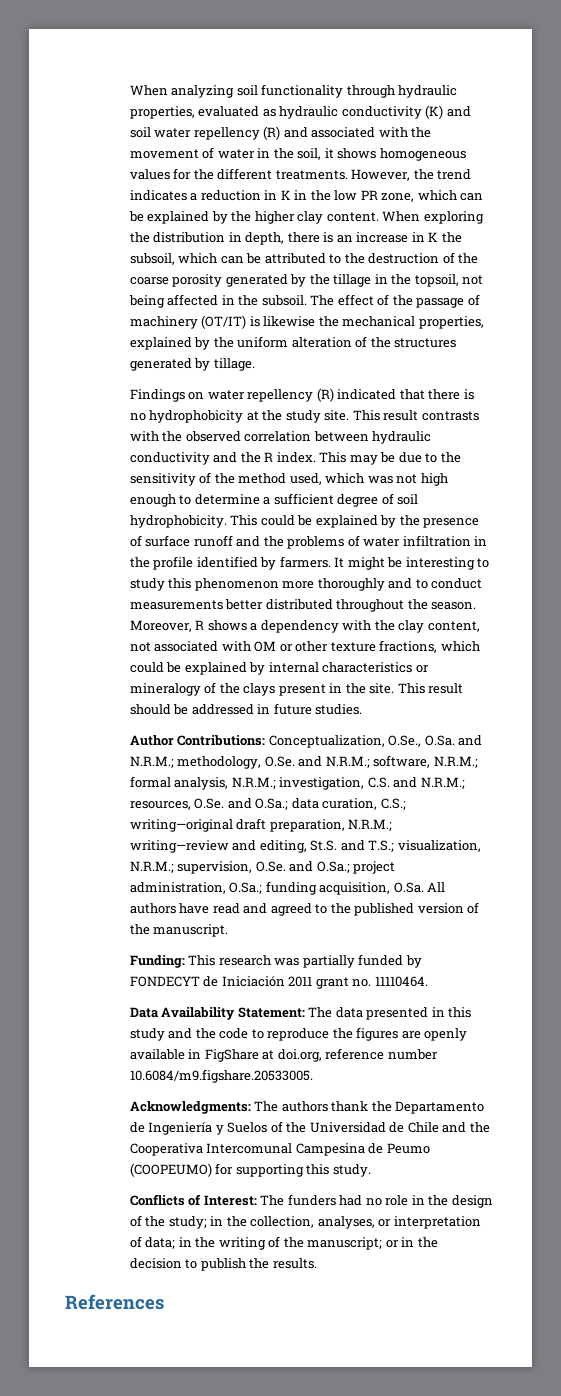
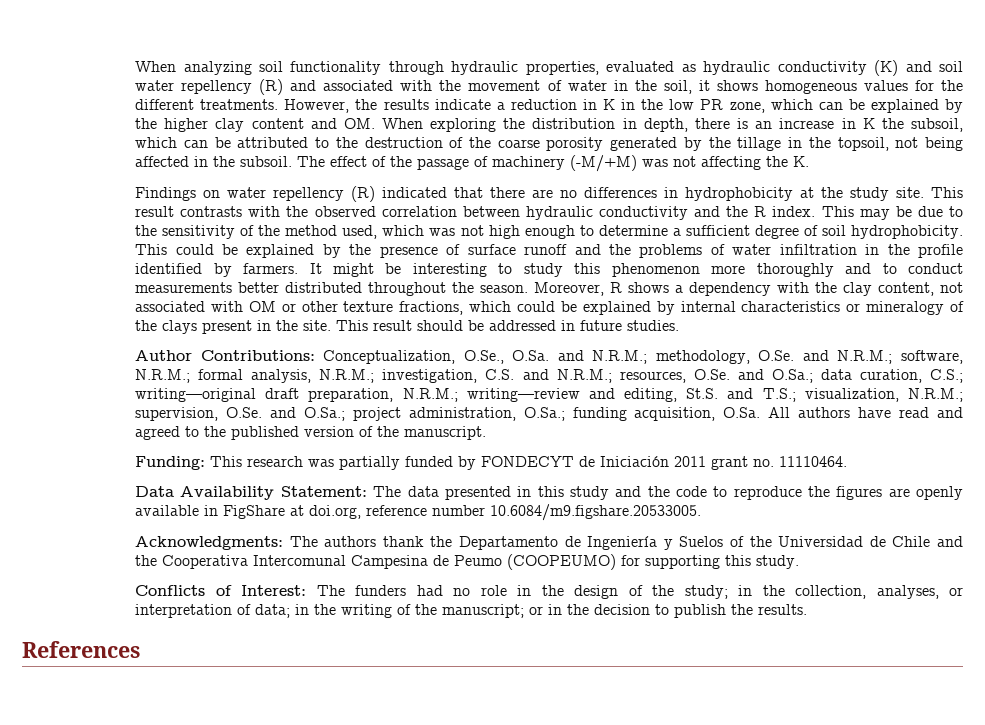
[437,169,472,180] [129,190,187,201] trend indicates -> [383,99,491,110] results indicate
[326,212,379,222] content. -> [251,118,375,129] content and OM.
[201,315,484,329] [129,336,457,350] [129,358,255,371] (OT/IT) is likewise the mechanical properties, explained by the uniform alteration of the structures generated by tillage. -> [570,155,810,172] (-M/+M) was not affecting the K.
[463,389,474,400] [129,413,146,421] is no -> [532,187,679,198] are no differences in

